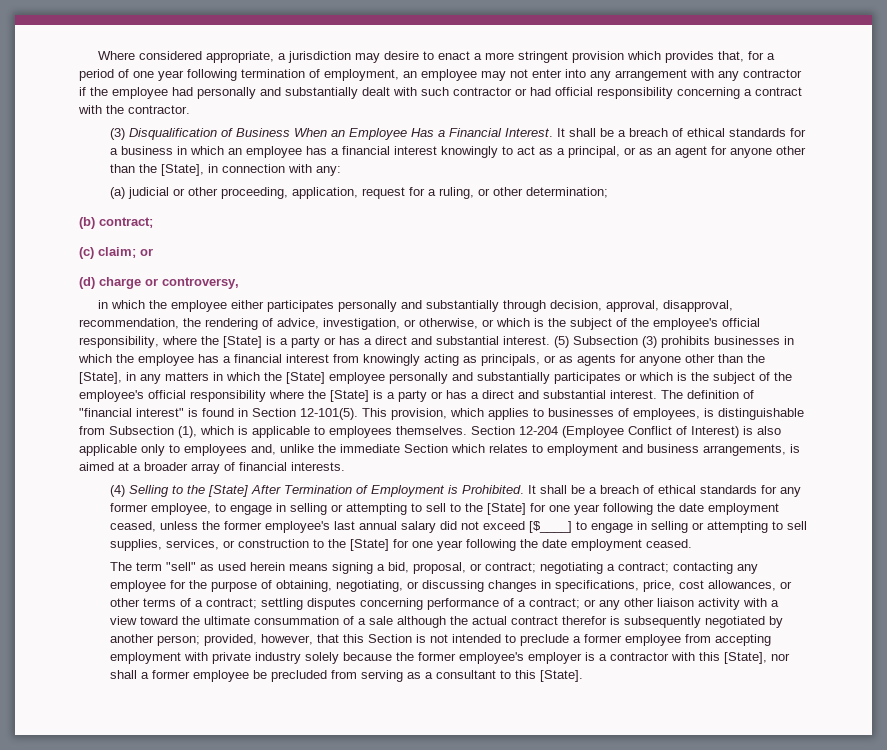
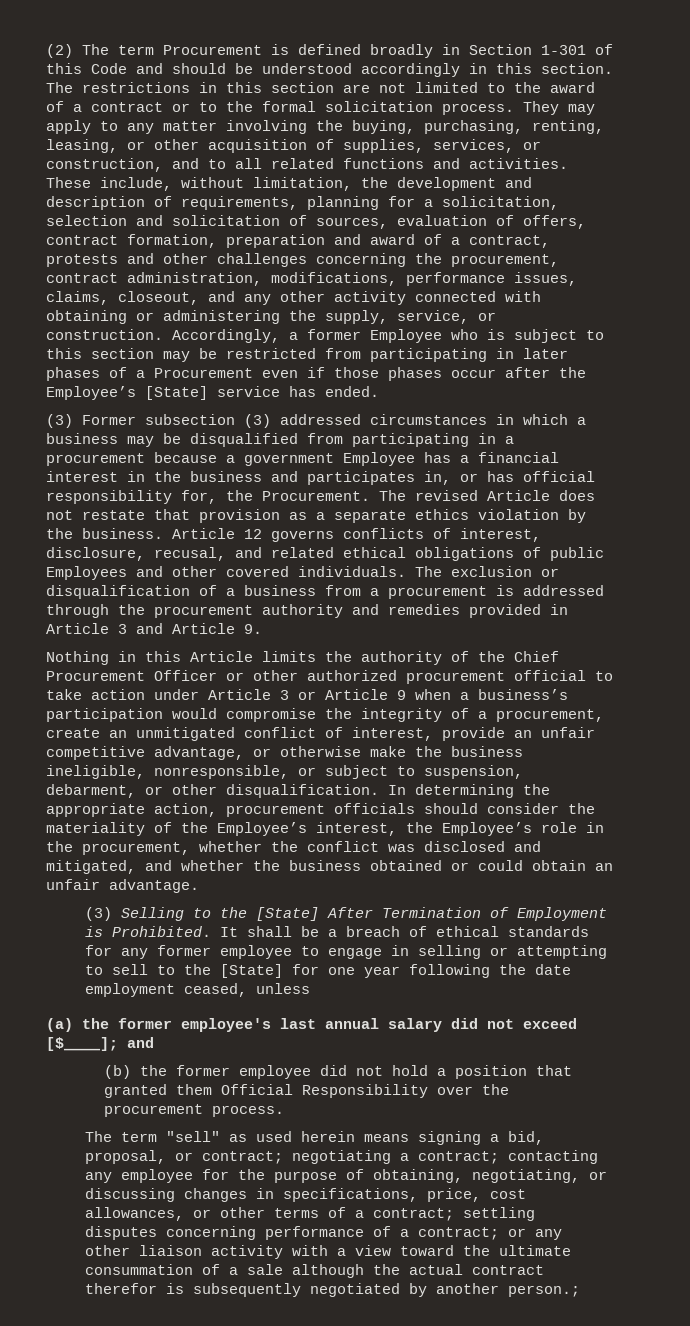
[97,51,775,63] [79,69,802,81] [79,87,802,99] [78,105,190,114] [110,128,807,140] [110,146,807,158] [110,164,342,176] [110,187,609,199] [79,217,153,229] [79,247,153,259] [79,277,239,289] [97,300,733,312] [79,318,760,330] [79,336,794,348] [78,354,765,366] [79,372,792,384] [79,390,754,402] [79,408,804,420] [79,426,781,438] [79,444,800,456] [79,462,345,474] [110,485,126,497] Where considered appropriate, a jurisdiction may desire to enact a more stringent provision which provides that, for a period of one year following termination of employment, an employee may not enter into any arrangement with any contractor if the employee had personally and substantially dealt with such contractor or had official responsibility concerning a contract with the contractor. // (3) Disqualification of Business When an Employee Has a Financial Interest. It shall be a breach of ethical standards for a business in which an employee has a financial interest knowingly to act as a principal, or as an agent for anyone other than the [State], in connection with any: // (a) judicial or other proceeding, application, request for a ruling, or other determination; // (b) contract; // (c) claim; or // (d) charge or controversy, // in which the employee either participates personally and substantially through decision, approval, disapproval, recommendation, the rendering of advice, investigation, or otherwise, or which is the subject of the employee's official responsibility, where the [State] is a party or has a direct and substantial interest. (5) Subsection (3) prohibits businesses in which the employee has a financial interest from knowingly acting as principals, or as agents for anyone other than the [State], in any matters in which the [State] employee personally and substantially participates or which is the subject of the employee's official responsibility where the [State] is a party or has a direct and substantial interest. The definition of "financial interest" is found in Section 12-101(5). This provision, which applies to businesses of employees, is distinguishable from Subsection (1), which is applicable to employees themselves. Section 12-204 (Employee Conflict of Interest) is also applicable only to employees and, unlike the immediate Section which relates to employment and business arrangements, is aimed at a broader array of financial interests. // (4) -> [46,44,613,58] [46,63,613,77] [46,82,595,93] [46,101,595,115] [46,120,604,134] [46,139,541,153] [46,158,568,172] [46,177,532,191] [46,196,559,210] [46,215,586,229] [46,234,550,248] [46,253,559,267] [46,272,577,286] [46,291,541,305] [46,310,496,324] [46,329,604,343] [46,348,568,362] [46,367,586,381] [46,386,379,400] [46,414,586,428] [46,433,514,447] [46,452,559,466] [46,471,595,485] [46,490,595,504] [46,509,586,523] [46,528,541,542] [46,547,604,561] [46,566,559,580] [46,585,604,599] [46,604,568,618] [46,623,262,634] [46,651,559,665] [46,670,613,684] [46,689,568,700] [46,708,604,722] [46,727,595,741] [46,746,523,760] [46,765,523,779] [46,784,550,798] [46,803,595,817] [46,822,604,836] [46,841,541,855] [46,860,613,874] [46,879,199,893] [84,907,112,921] (2) The term Procurement is defined broadly in Section 1-301 of this Code and should be understood accordingly in this section. The restrictions in this section are not limited to the award of a contract or to the formal solicitation process. They may apply to any matter involving the buying, purchasing, renting, leasing, or other acquisition of supplies, services, or construction, and to all related functions and activities. These include, without limitation, the development and description of requirements, planning for a solicitation, selection and solicitation of sources, evaluation of offers, contract formation, preparation and award of a contract, protests and other challenges concerning the procurement, contract administration, modifications, performance issues, claims, closeout, and any other activity connected with obtaining or administering the supply, service, or construction. Accordingly, a former Employee who is subject to this section may be restricted from participating in later phases of a Procurement even if those phases occur after the Employee’s [State] service has ended. // (3) Former subsection (3) addressed circumstances in which a business may be disqualified from participating in a procurement because a government Employee has a financial interest in the business and participates in, or has official responsibility for, the Procurement. The revised Article does not restate that provision as a separate ethics violation by the business. Article 12 governs conflicts of interest, disclosure, recusal, and related ethical obligations of public Employees and other covered individuals. The exclusion or disqualification of a business from a procurement is addressed through the procurement authority and remedies provided in Article 3 and Article 9. // Nothing in this Article limits the authority of the Chief Procurement Officer or other authorized procurement official to take action under Article 3 or Article 9 when a business’s participation would compromise the integrity of a procurement, create an unmitigated conflict of interest, provide an unfair competitive advantage, or otherwise make the business ineligible, nonresponsible, or subject to suspension, debarment, or other disqualification. In determining the appropriate action, procurement officials should consider the materiality of the Employee’s interest, the Employee’s role in the procurement, whether the conflict was disclosed and mitigated, and whether the business obtained or could obtain an unfair advantage. // (3)
[151,503,212,515] employee, -> [219,945,292,959] employee
(199, 525) none -> [46,1018,73,1032] // (a)
[529,521,808,533] [110,539,693,551] [$____] to engage in selling or attempting to sell supplies, services, or construction to the [State] for one year following the date employment ceased. -> [46,1037,154,1051] [104,1065,573,1079] [104,1084,510,1098] [104,1104,285,1117] [$____]; and // (b) the former employee did not hold a position that granted them Official Responsibility over the procurement process.
[157,634,772,646] [110,652,791,664] [110,670,584,682] person; provided, however, that this Section is not intended to preclude a former employee from accepting employment with private industry solely because the former employee's employer is a contractor with this [State], nor shall a former employee be precluded from serving as a consultant to this [State]. -> [507,1285,580,1297] person.;

